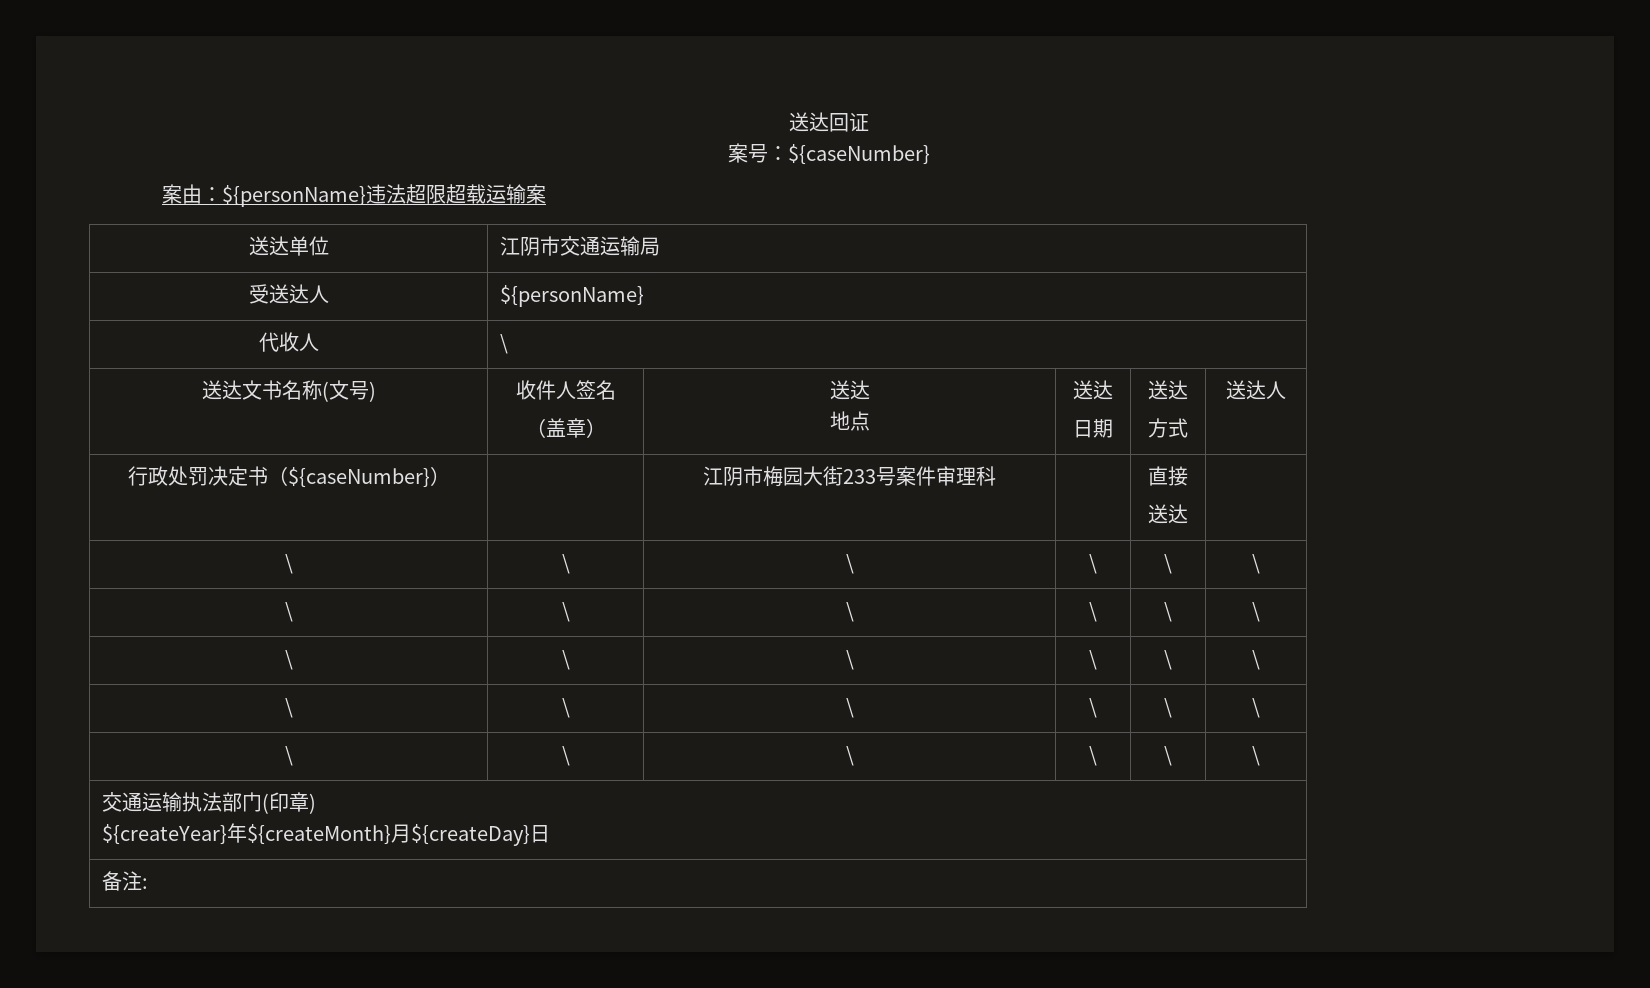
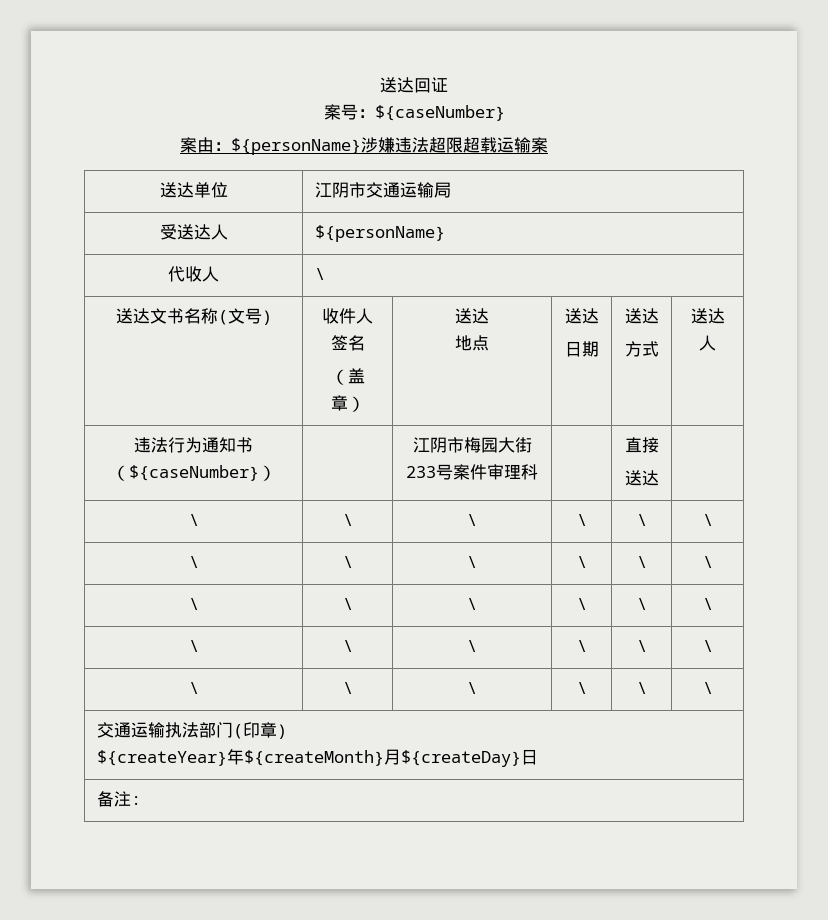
(367, 196) none -> [360,137,395,153] 涉嫌
[127,466,248,486] 行政处罚决定 -> [134,437,236,453] 违法行为通知

